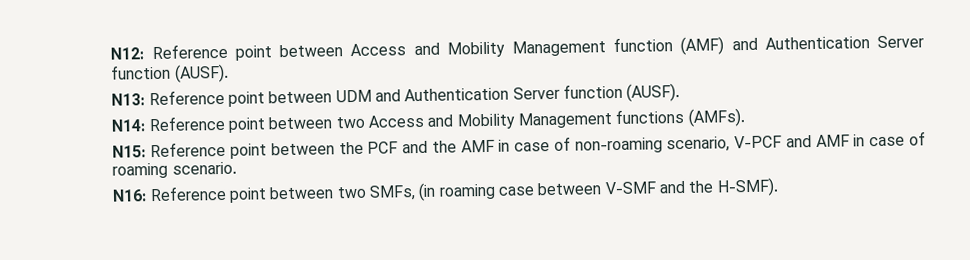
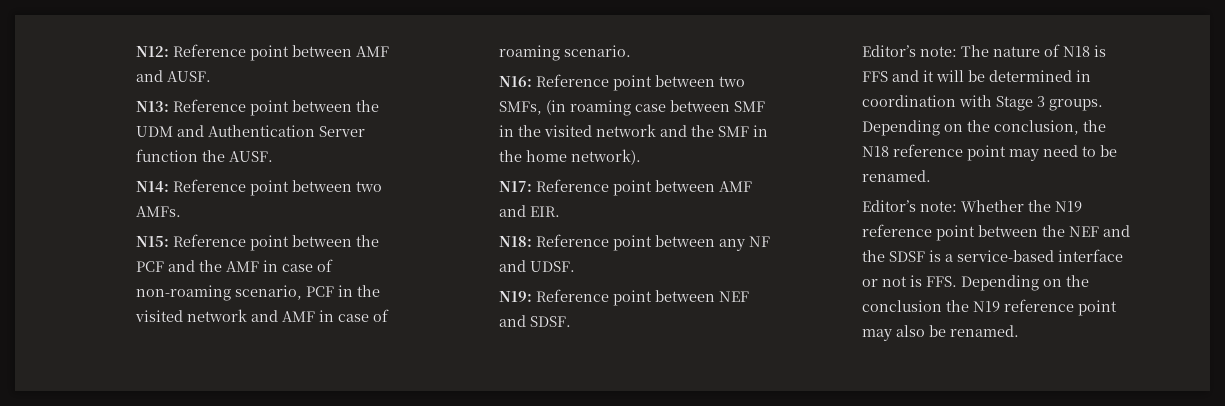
[350,35,925,58] [110,63,229,83] Access and Mobility Management function (AMF) and Authentication Server function (AUSF). -> [356,46,390,57] [136,70,212,82] AMF and AUSF.
(333, 97) none -> [356,100,380,112] the
[626,83,681,102] (AUSF). -> [202,150,274,162] the AUSF.
[368,108,745,130] Access and Mobility Management functions (AMFs). -> [136,206,182,217] AMFs.
[734,135,783,149] V-PCF -> [306,285,381,297] [135,309,248,322] PCF in the visited network
[604,177,779,197] V-SMF and the H-SMF). -> [734,101,766,112] [499,124,769,137] [499,149,642,165] [499,179,753,196] [499,205,561,217] [499,234,771,251] [499,260,576,272] [499,289,750,306] [499,315,572,327] [862,44,1107,57] [862,70,1092,82] [862,95,1104,111] [862,120,1107,136] [862,144,1118,161] [862,170,932,182] [862,200,1083,212] [862,224,1131,241] [862,249,1124,262] [862,275,1090,291] [862,299,1118,316] [862,325,1020,341] SMF in the visited network and the SMF in the home network). // N17: Reference point between AMF and EIR. // N18: Reference point between any NF and UDSF. // N19: Reference point between NEF and SDSF. // Editor’s note: The nature of N18 is FFS and it will be determined in coordination with Stage 3 groups. Depending on the conclusion, the N18 reference point may need to be renamed. // Editor’s note: Whether the N19 reference point between the NEF and the SDSF is a service-based interface or not is FFS. Depending on the conclusion the N19 reference point may also be renamed.

